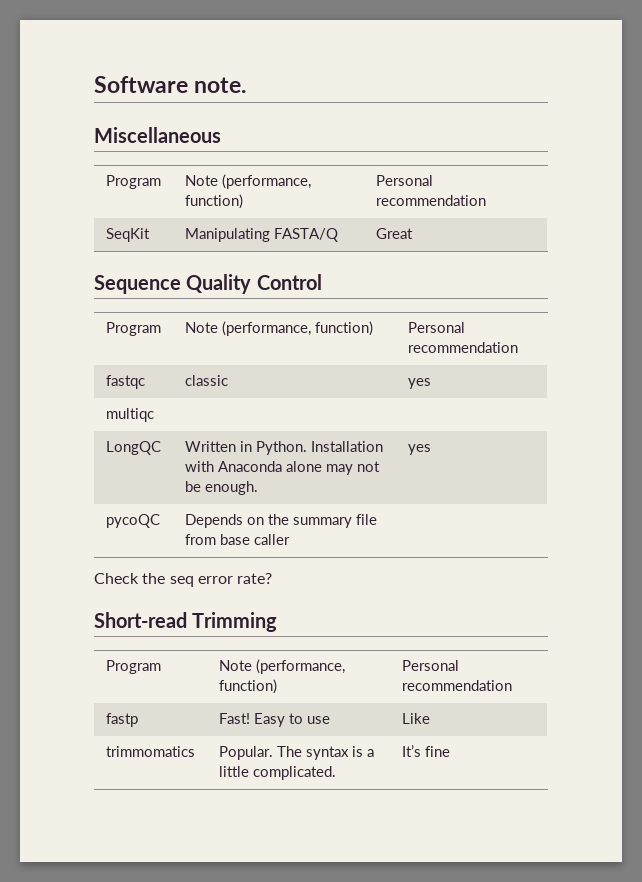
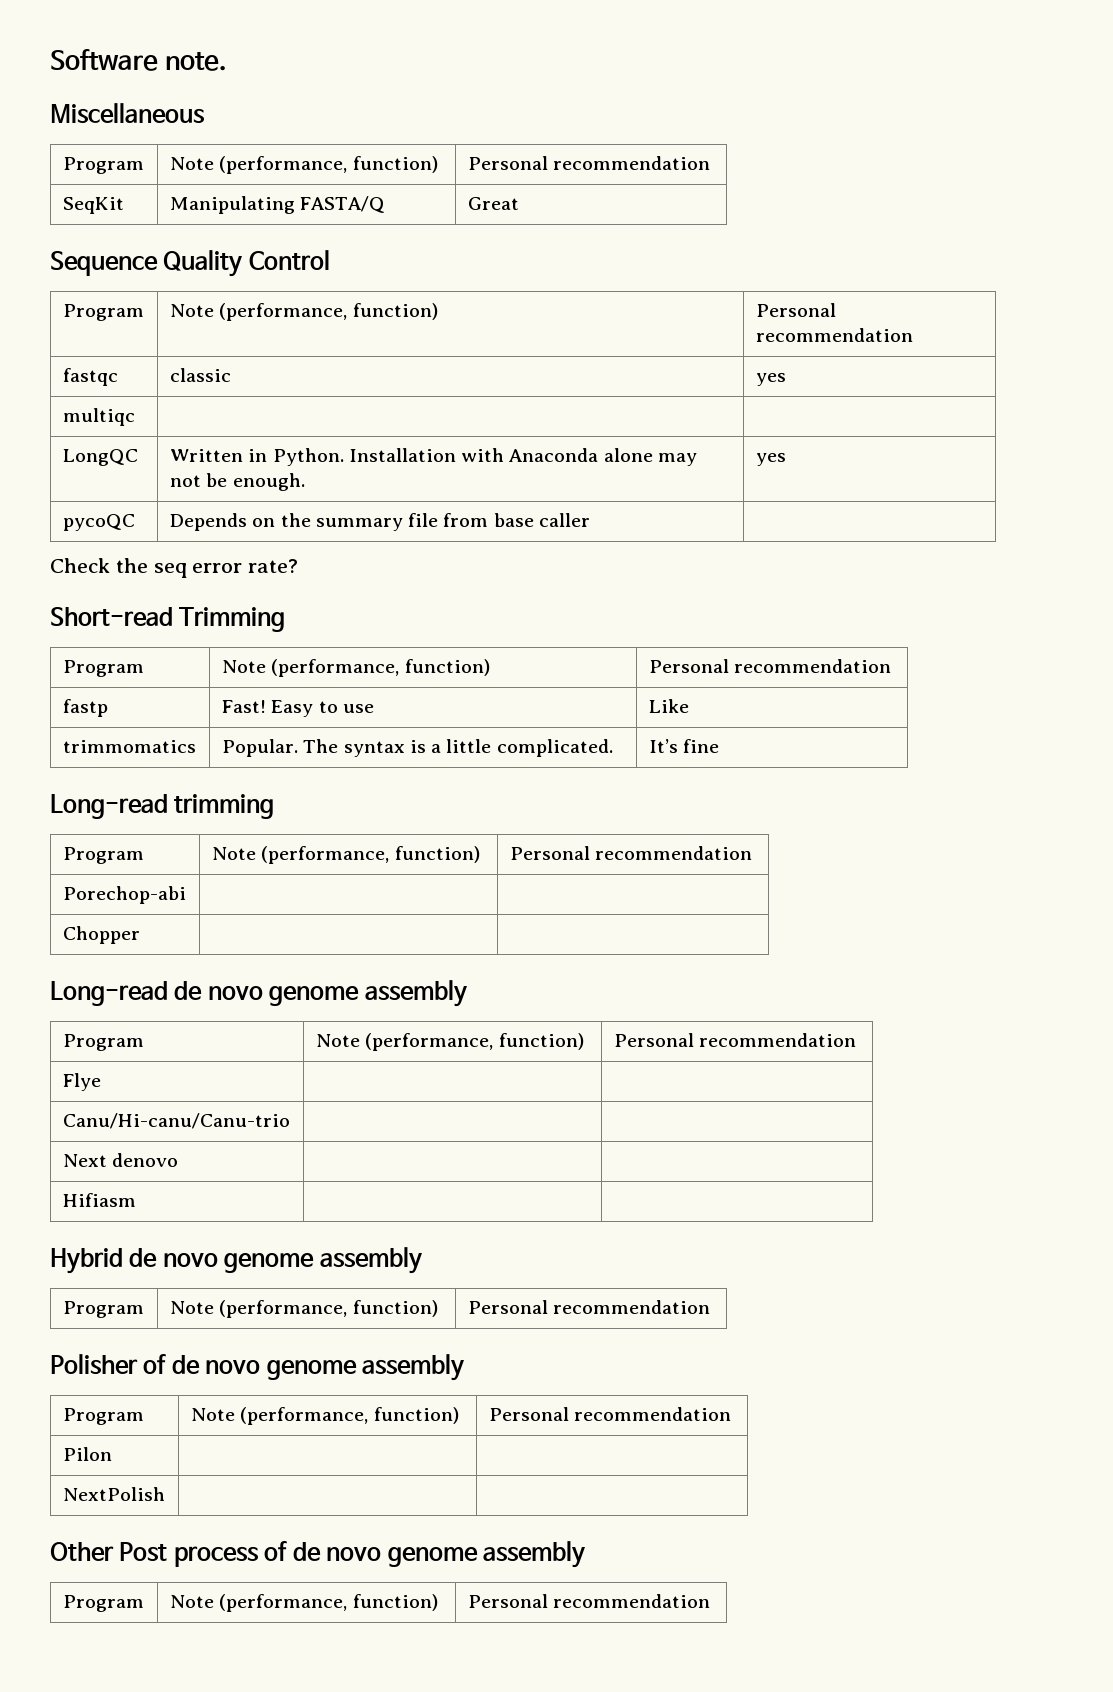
(450, 751) none -> [50,794,275,819] [62,847,144,864] [211,846,480,864] [509,846,753,860] [62,886,186,904] [62,926,140,944] [50,980,467,1007] [62,1034,144,1051] [315,1033,584,1051] [613,1033,857,1047] [62,1073,101,1091] [62,1113,290,1129] [62,1153,179,1167] [62,1193,136,1207] [50,1247,422,1274] [62,1301,144,1318] [169,1300,438,1318] [467,1300,711,1314] [50,1354,465,1381] [62,1408,144,1425] [190,1407,459,1425] [488,1407,732,1421] [62,1447,112,1461] [62,1487,165,1501] [50,1541,586,1568] [62,1595,144,1612] [169,1594,438,1612] [467,1594,711,1608] // Long-read trimming // Program | Note (performance, function) | Personal recommendation // Porechop-abi | | // Chopper | | // Long-read de novo genome assembly // Program | Note (performance, function) | Personal recommendation // Flye | | // Canu/Hi-canu/Canu-trio | | // Next denovo | | // Hifiasm | | // Hybrid de novo genome assembly // Program | Note (performance, function) | Personal recommendation // Polisher of de novo genome assembly // Program | Note (performance, function) | Personal recommendation // Pilon | | // NextPolish | | // Other Post process of de novo genome assembly // Program | Note (performance, function) | Personal recommendation

